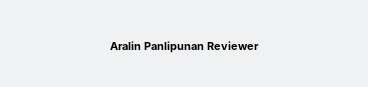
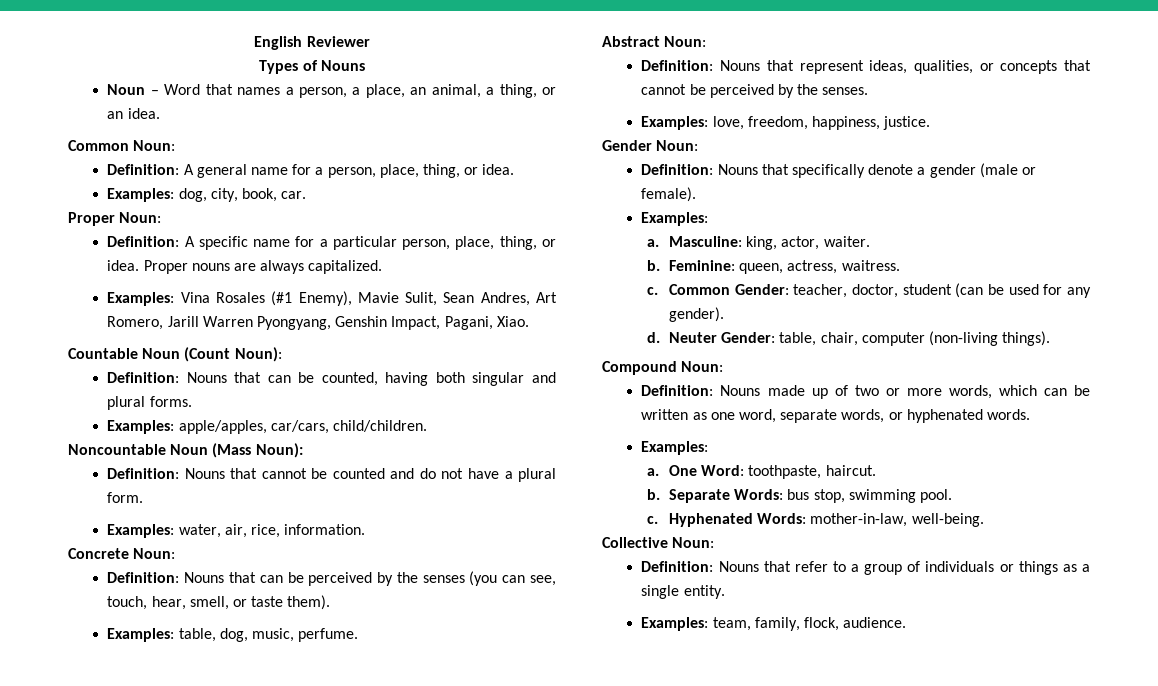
[110,41,204,53] Aralin Panlipunan -> [254,36,303,50] English
(259, 45) none -> [259,60,365,74] [107,84,557,98] [107,108,160,119] [68,140,176,151] [107,164,515,178] [107,188,307,202] [68,212,162,226] [107,236,556,250] [107,260,383,274] [107,291,557,306] [107,316,529,330] [68,347,282,362] [107,372,556,386] [107,396,192,410] [107,420,427,434] [68,443,303,458] [107,468,556,482] [107,492,144,503] [107,524,366,538] [68,548,176,559] [107,571,556,586] [107,595,331,610] [107,628,359,642] [602,36,707,47] [641,60,1091,74] [641,84,869,98] [641,116,931,130] [602,140,699,151] [641,163,1036,178] [641,187,697,202] [641,212,709,226] [646,236,870,250] [646,260,900,274] [646,283,1091,298] [669,307,725,322] [646,331,1051,346] [602,361,724,375] [641,385,1090,399] [641,409,1030,423] [641,441,709,455] [646,465,876,479] [646,489,953,503] [646,513,984,527] [602,537,715,548] [641,561,1090,575] [641,585,725,599] [641,617,907,631] // Types of Nouns // Noun – Word that names a person, a place, an animal, a thing, or an idea. // Common Noun: // Definition: A general name for a person, place, thing, or idea. // Examples: dog, city, book, car. // Proper Noun: // Definition: A specific name for a particular person, place, thing, or idea. Proper nouns are always capitalized. // Examples: Vina Rosales (#1 Enemy), Mavie Sulit, Sean Andres, Art Romero, Jarill Warren Pyongyang, Genshin Impact, Pagani, Xiao. // Countable Noun (Count Noun): // Definition: Nouns that can be counted, having both singular and plural forms. // Examples: apple/apples, car/cars, child/children. // Noncountable Noun (Mass Noun): // Definition: Nouns that cannot be counted and do not have a plural form. // Examples: water, air, rice, information. // Concrete Noun: // Definition: Nouns that can be perceived by the senses (you can see, touch, hear, smell, or taste them). // Examples: table, dog, music, perfume. // Abstract Noun: // Definition: Nouns that represent ideas, qualities, or concepts that cannot be perceived by the senses. // Examples: love, freedom, happiness, justice. // Gender Noun: // Definition: Nouns that specifically denote a gender (male or female). // Examples: // a. Masculine: king, actor, waiter. // b. Feminine: queen, actress, waitress. // c. Common Gender: teacher, doctor, student (can be used for any gender). // d. Neuter Gender: table, chair, computer (non-living things). // Compound Noun: // Definition: Nouns made up of two or more words, which can be written as one word, separate words, or hyphenated words. // Examples: // a. One Word: toothpaste, haircut. // b. Separate Words: bus stop, swimming pool. // c. Hyphenated Words: mother-in-law, well-being. // Collective Noun: // Definition: Nouns that refer to a group of individuals or things as a single entity. // Examples: team, family, flock, audience.

